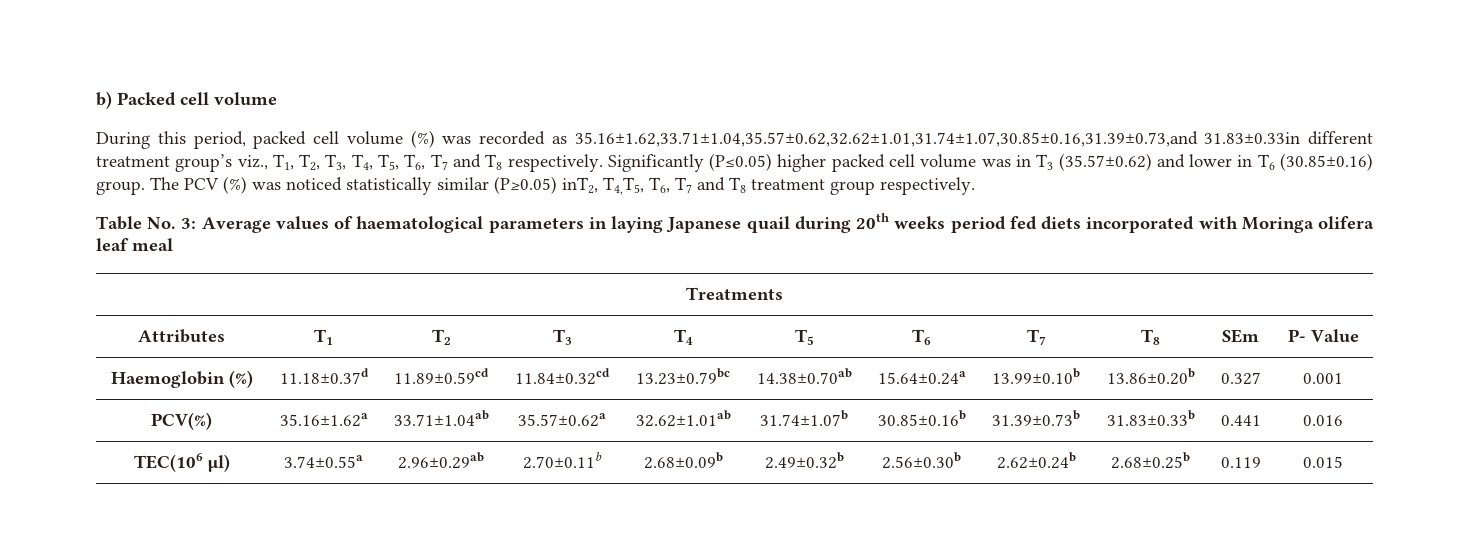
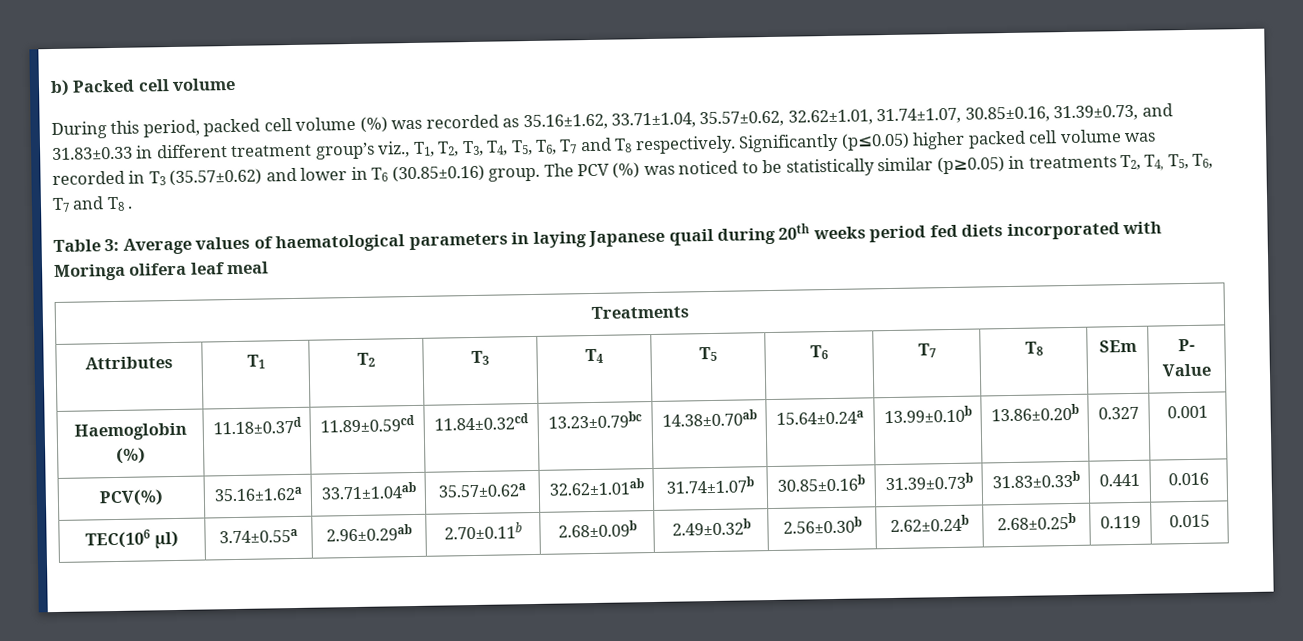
[574,131,1301,147] 35.16±1.62,33.71±1.04,35.57±0.62,32.62±1.01,31.74±1.07,30.85±0.16,31.39±0.73,and 31.83±0.33in -> [522,103,1173,131] [52,145,154,161] 35.16±1.62, 33.71±1.04, 35.57±0.62, 32.62±1.01, 31.74±1.07, 30.85±0.16, 31.39±0.73, and 31.83±0.33 in
[709,153,773,171] (P≤0.05) -> [840,132,910,151] (p≤0.05)
(1011, 163) none -> [52,170,125,186] recorded
[346,176,975,195] statistically similar (P≥0.05) inT2, T4,T5, T6, T7 and T8 treatment group respectively. -> [741,153,1214,177] [52,196,134,213] to be statistically similar (p≥0.05) in treatments T2, T4, T5, T6, T7 and T8 .
[147,217,177,229] No. -> (101, 246) none

